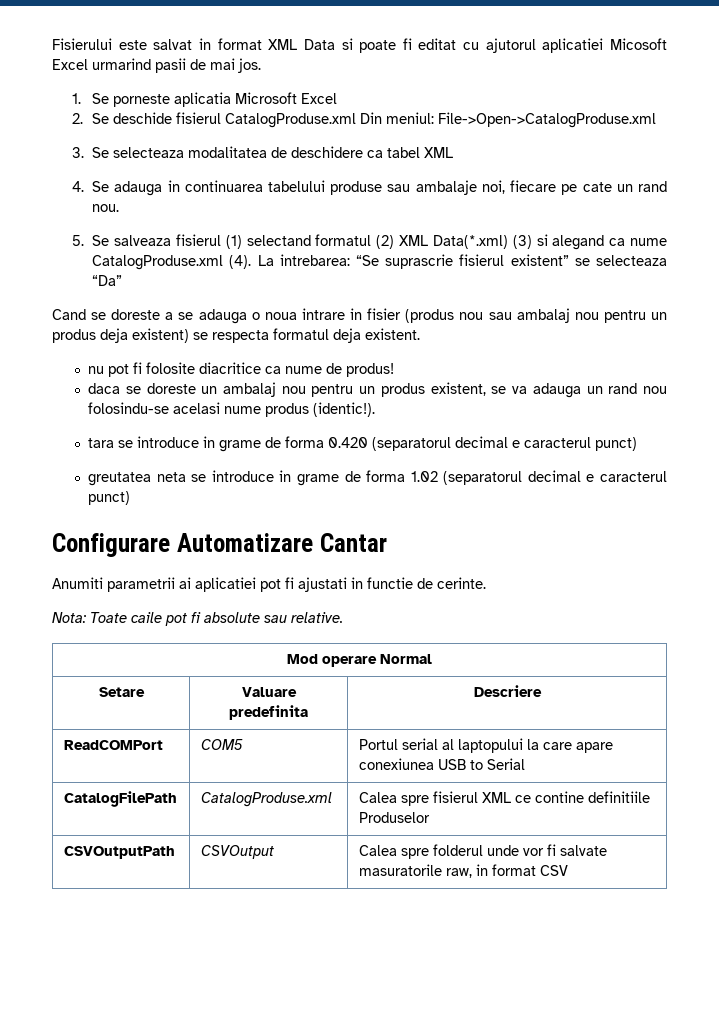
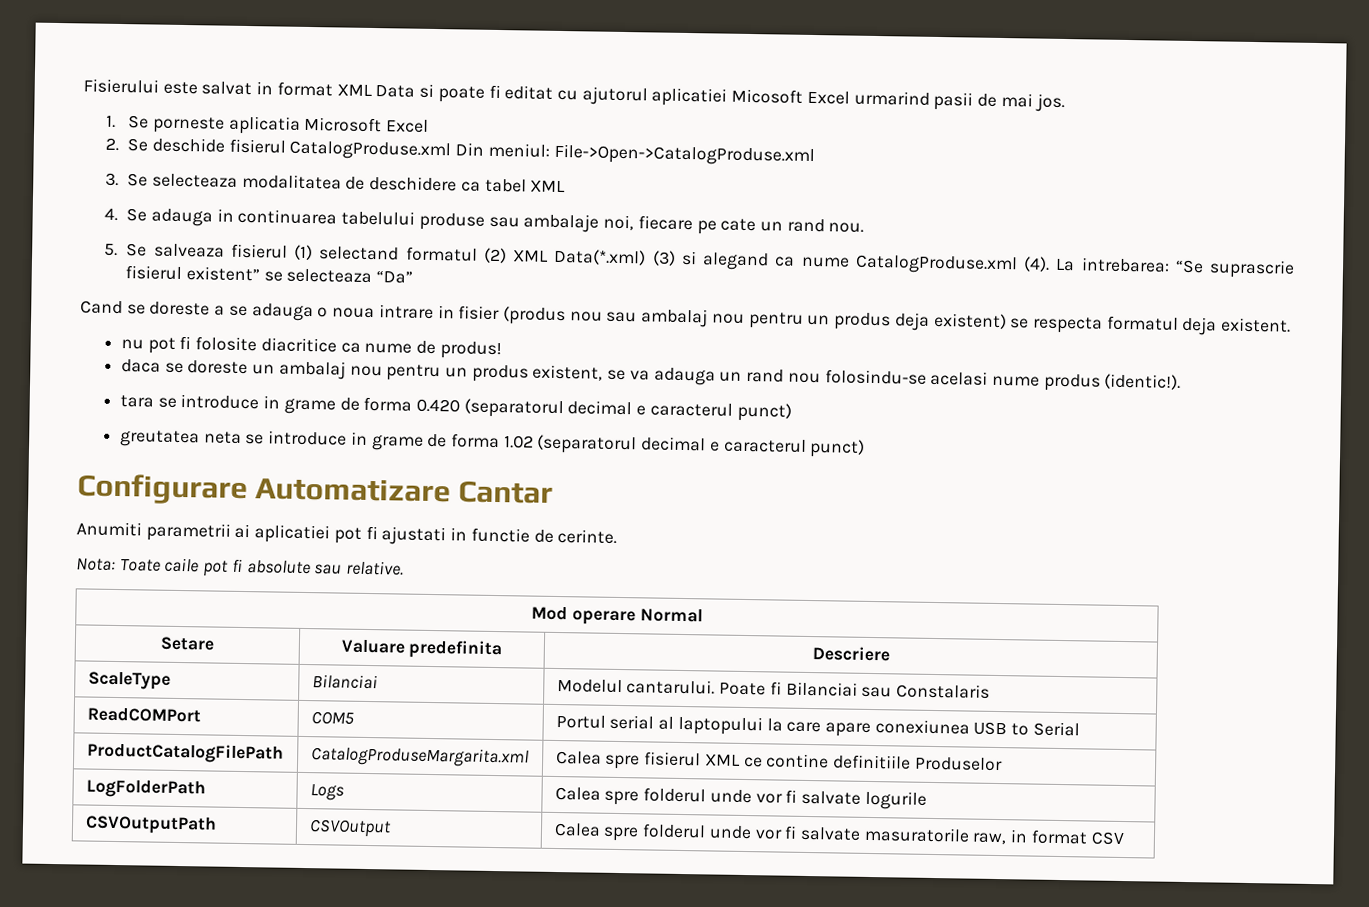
(542, 691) none -> [87,671,171,690] [311,674,378,690] [556,678,991,699] // ScaleType | Bilanciai | Modelul cantarului. Poate fi Bilanciai sau Constalaris
[63,791,177,807] [200,792,332,807] CatalogFilePath | CatalogProduse.xml -> [86,742,284,764] [310,746,529,768] ProductCatalogFilePath | CatalogProduseMargarita.xml
(430, 817) none -> [85,779,206,799] [309,784,344,801] [554,786,927,810] // LogFolderPath | Logs | Calea spre folderul unde vor fi salvate logurile

